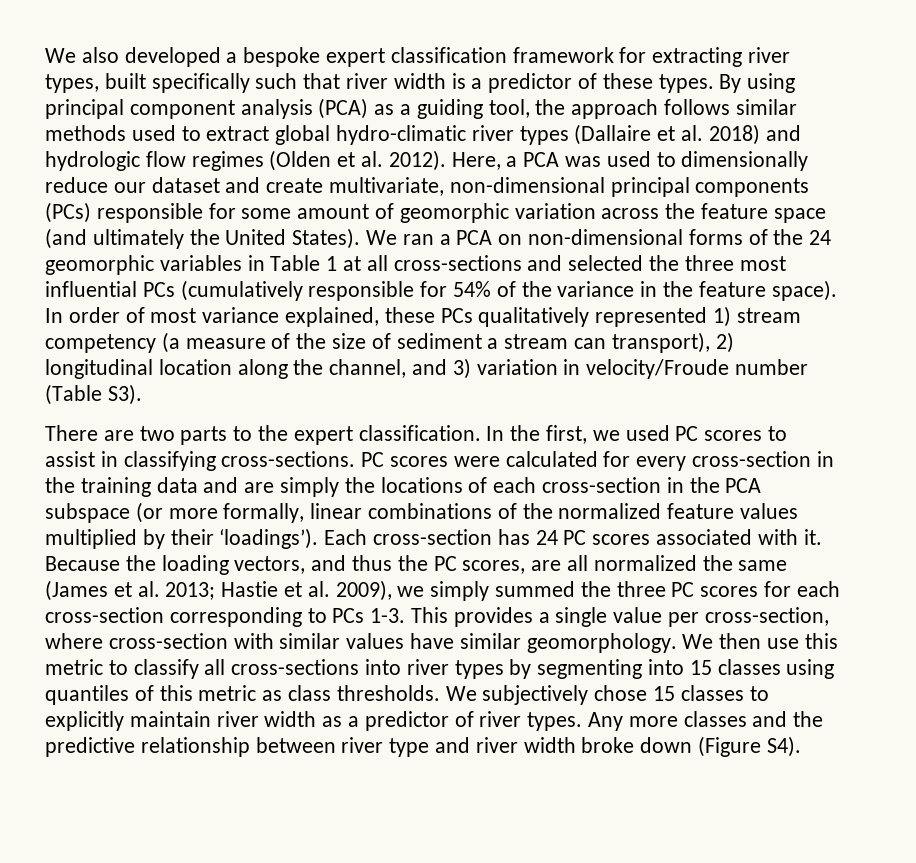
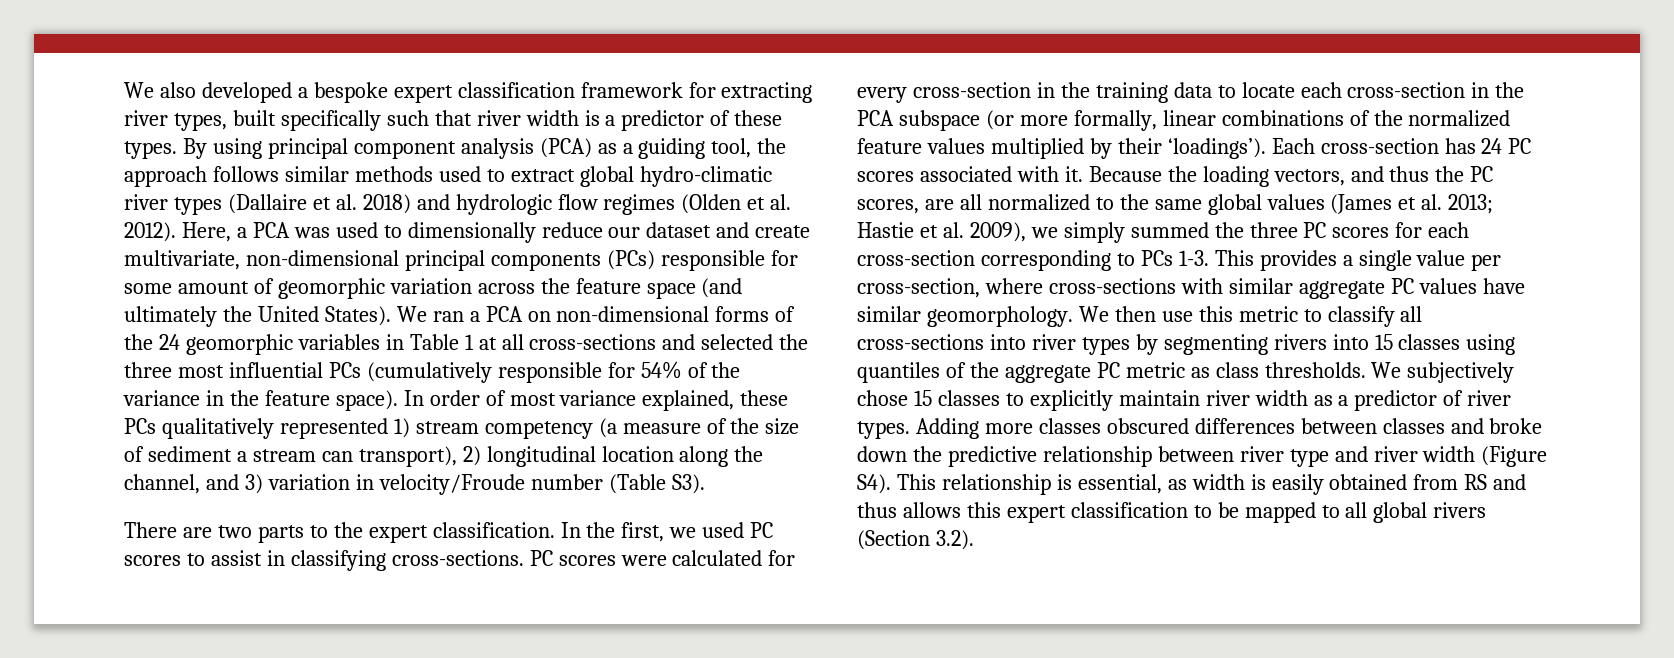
[203,477,488,497] and are simply the locations of -> [1217,82,1295,98] to locate
(697, 563) none -> [1095,197,1114,210] to
(788, 565) none -> [1207,194,1325,215] global values
[108,633,228,649] cross-section -> [1048,278,1176,294] cross-sections
(341, 641) none -> [1298,278,1414,299] aggregate PC
(643, 669) none -> [1273,334,1327,350] rivers
[159,685,193,701] this -> [969,362,1120,383] the aggregate PC
[588,712,624,731] Any -> [915,418,979,439] Adding
[752,711,788,727] and -> [1106,418,1543,434] [857,446,907,462] obscured differences between classes and broke down
[581,736,801,757] broke down (Figure S4). -> [1481,446,1548,467] [857,474,1527,495] [857,502,1487,523] [857,530,974,550] (Figure S4). This relationship is essential, as width is easily obtained from RS and thus allows this expert classification to be mapped to all global rivers (Section 3.2).

